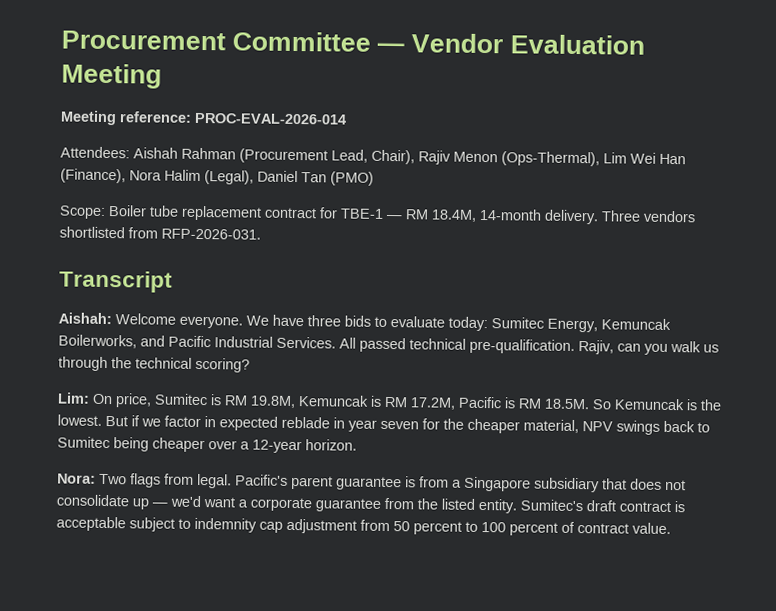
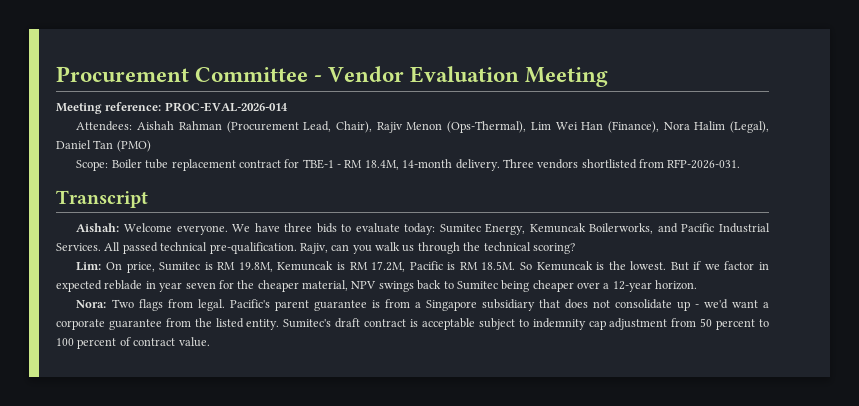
[377,42,406,53] — -> [314,75,323,82] -
[386,214,402,220] — -> [337,164,342,168] -
[152,502,168,507] — -> [694,304,699,308] -

